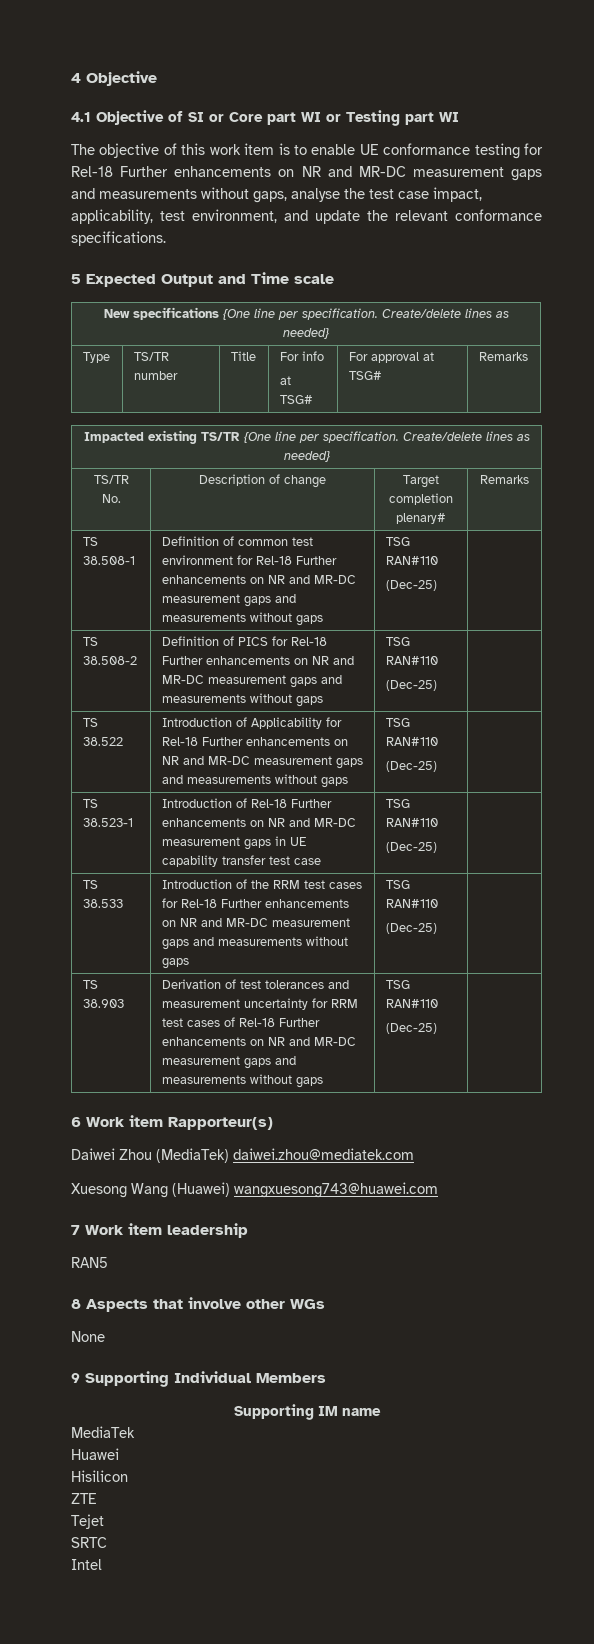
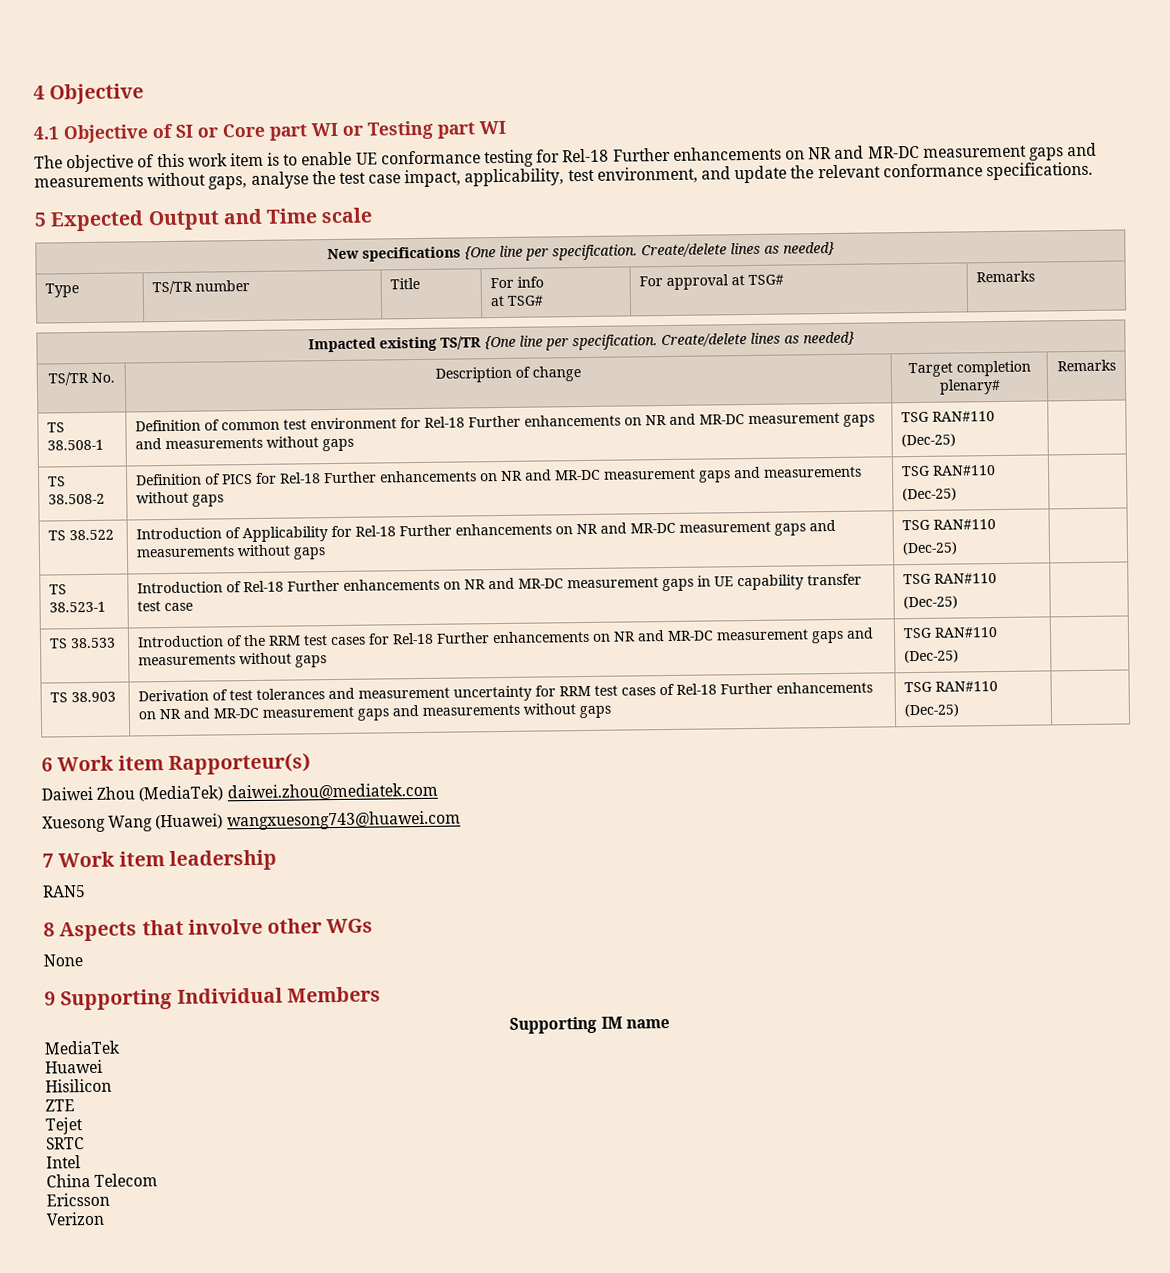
(102, 1564) none -> [46,1173,159,1188] [46,1192,110,1207] [46,1211,105,1226] // China Telecom // Ericsson // Verizon

